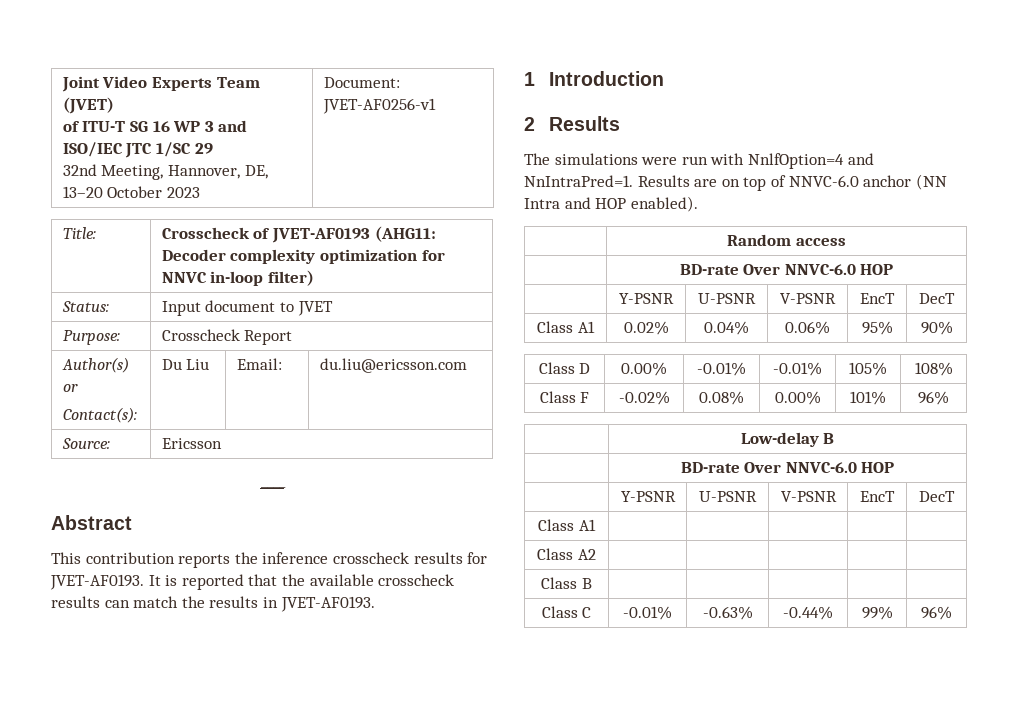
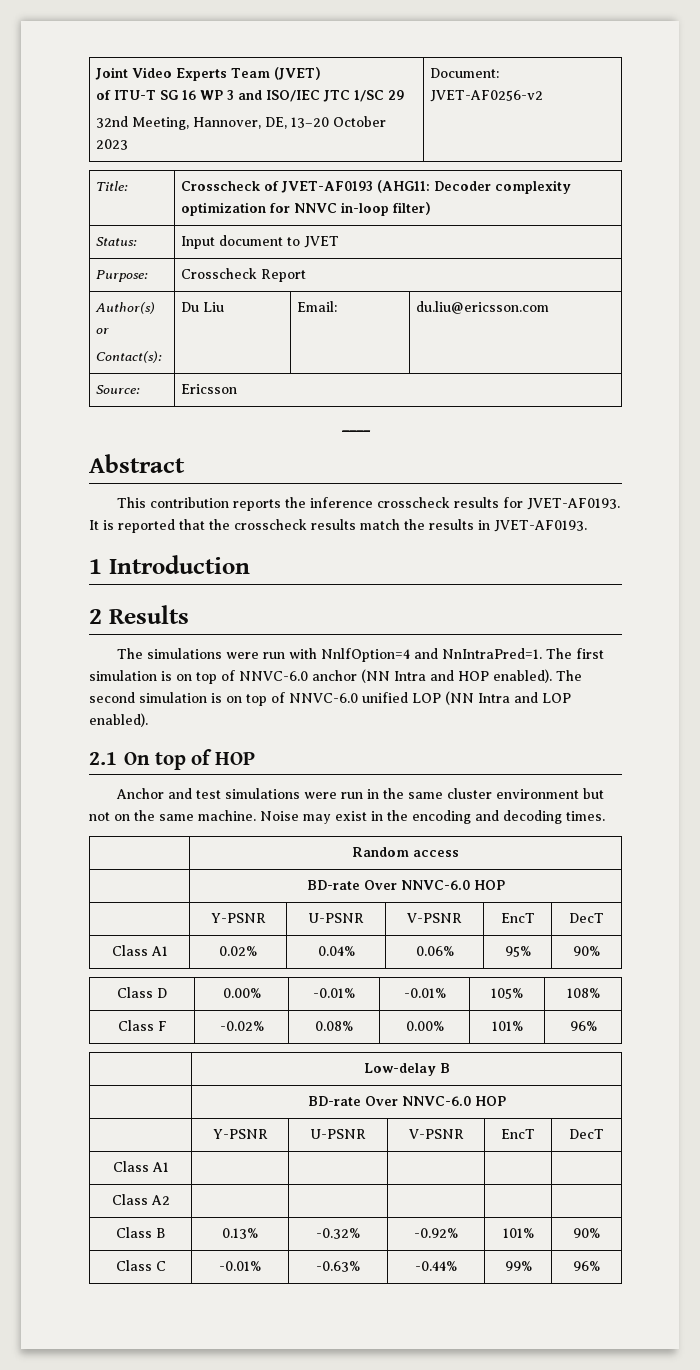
[322,98,436,114] JVET-AF0256-v1 -> [429,90,543,102] JVET-AF0256-v2
[309,574,455,586] [51,596,130,608] available crosscheck results can -> [234,519,356,530] crosscheck results
[637,175,718,187] Results are -> [545,648,604,659] [89,670,172,681] The first simulation is
(698, 204) none -> [556,670,582,681] [89,691,571,706] [89,713,148,727] [89,749,256,770] [115,788,604,799] [89,810,605,824] The second simulation is on top of NNVC-6.0 unified LOP (NN Intra and LOP enabled). // 2.1 On top of HOP // Anchor and test simulations were run in the same cluster environment but not on the same machine. Noise may exist in the encoding and decoding times.
(592, 583) | | | | -> [222,1228,258,1239] [316,1228,360,1239] [414,1228,458,1238] [502,1228,534,1238] [573,1228,600,1238] 0.13% | -0.32% | -0.92% | 101% | 90%

